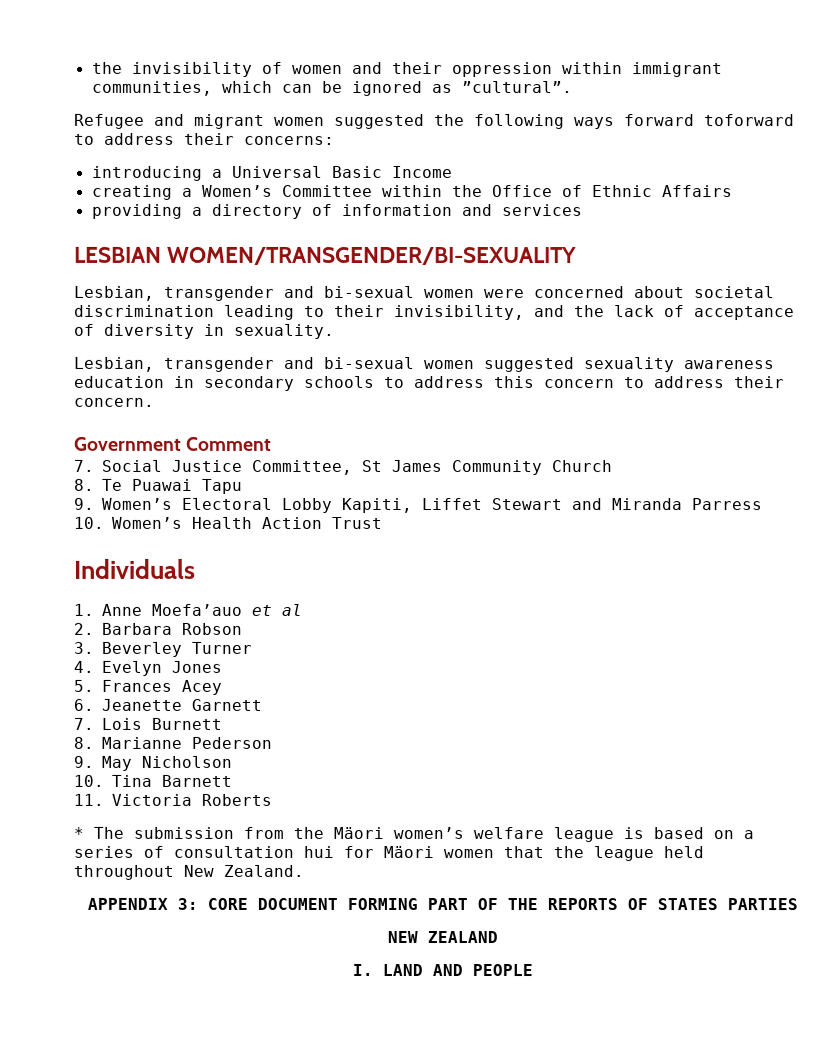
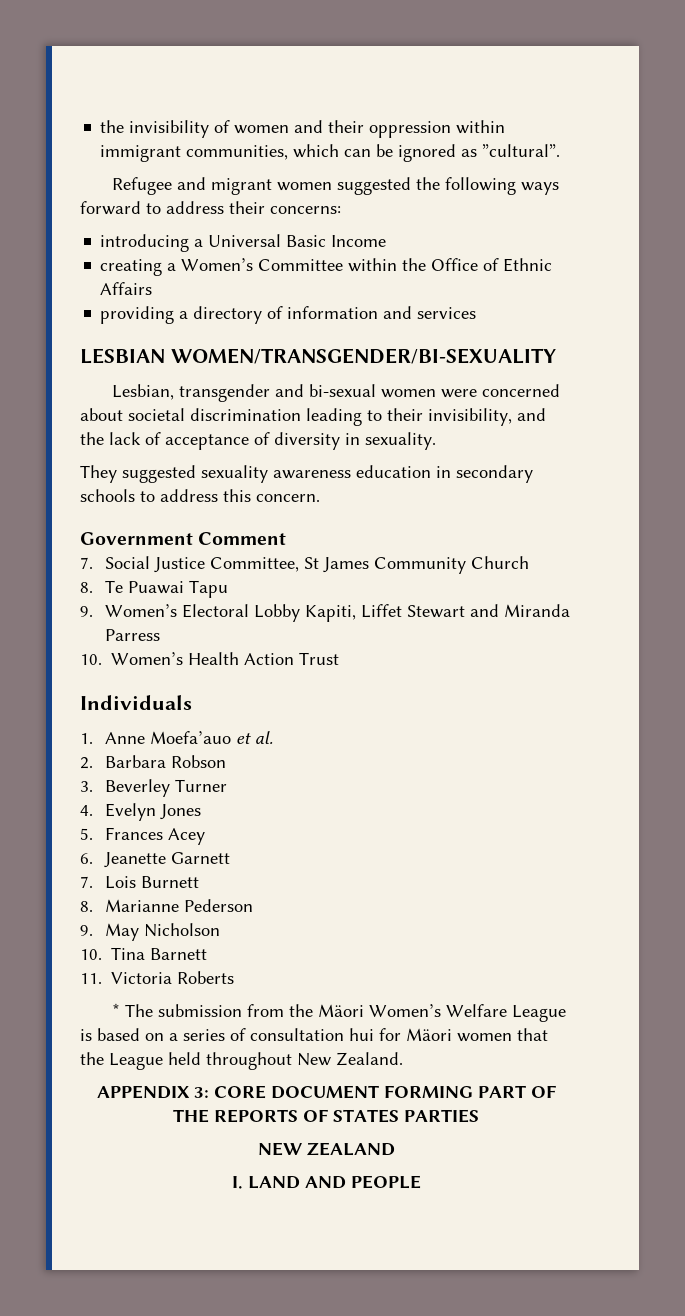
[704,114,795,127] toforward -> (141, 208) none
[74,356,475,372] Lesbian, transgender and bi-sexual women -> [80,465,117,483] They
[544,376,785,389] concern to address their -> (251, 495) none
[281,603,302,616] al -> [254,731,273,744] al.
[393,826,614,843] women’s welfare league -> [369,1004,567,1022] Women’s Welfare League
[593,846,654,862] league -> [109,1053,163,1070] League

